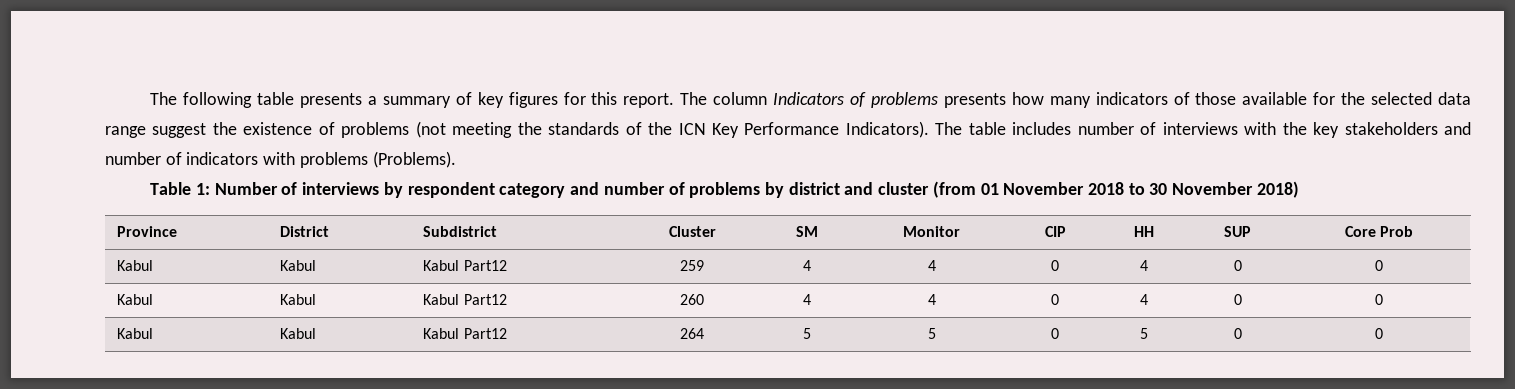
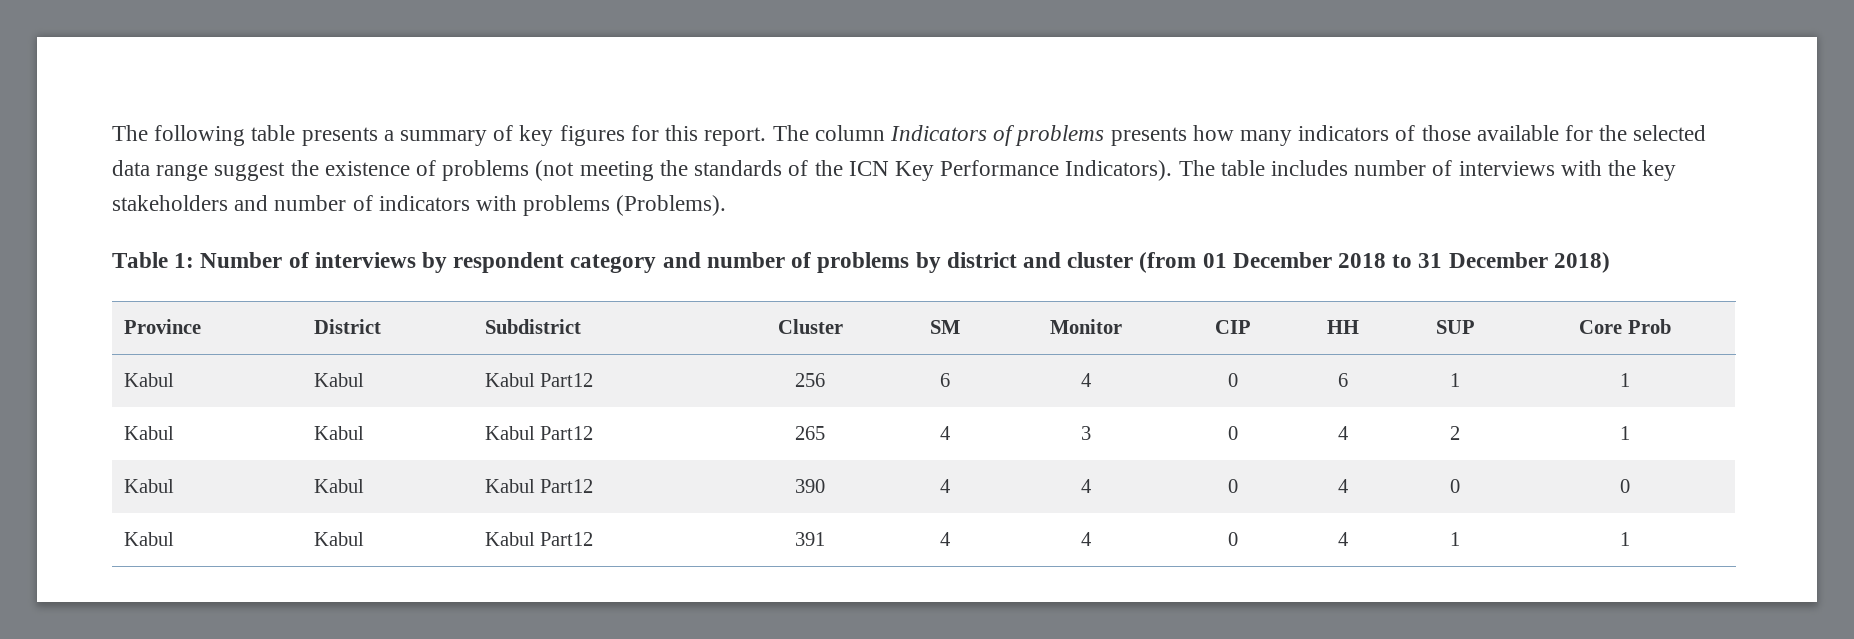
[1003,182,1085,195] November -> [1232,252,1332,268] December
[1149,182,1254,195] 30 November -> [1418,252,1548,268] 31 December
[680,260,704,271] 259 -> [795,373,825,387] [939,373,950,387] [1081,373,1091,387] [1228,373,1238,387] [1337,373,1348,387] [1450,373,1460,387] [1620,373,1630,387] [123,426,174,440] [313,426,364,440] [484,426,594,440] [795,426,825,440] [939,426,950,440] [1081,426,1091,440] [1228,426,1238,440] [1337,426,1348,440] [1450,426,1460,440] [1620,426,1630,440] [123,479,174,493] [313,479,364,493] [484,479,594,493] [795,479,825,493] 256 | 6 | 4 | 0 | 6 | 1 | 1 // Kabul | Kabul | Kabul Part12 | 265 | 4 | 3 | 0 | 4 | 2 | 1 // Kabul | Kabul | Kabul Part12 | 390
[680,294,704,305] [803,294,811,305] [927,294,936,305] [1051,294,1059,305] [1139,294,1148,305] [1233,294,1242,305] [1375,294,1383,305] [117,328,154,339] [280,328,317,339] [423,328,507,339] [680,328,704,339] [803,328,811,339] [927,328,936,339] [1051,328,1059,339] [1139,328,1148,339] [1233,328,1242,339] [1375,328,1383,339] 260 | 4 | 4 | 0 | 4 | 0 | 0 // Kabul | Kabul | Kabul Part12 | 264 | 5 | 5 | 0 | 5 | 0 | 0 -> [795,532,825,546] [939,532,950,546] [1081,532,1091,546] [1228,532,1238,546] [1337,532,1348,546] [1450,532,1460,546] [1620,532,1630,546] 391 | 4 | 4 | 0 | 4 | 1 | 1

